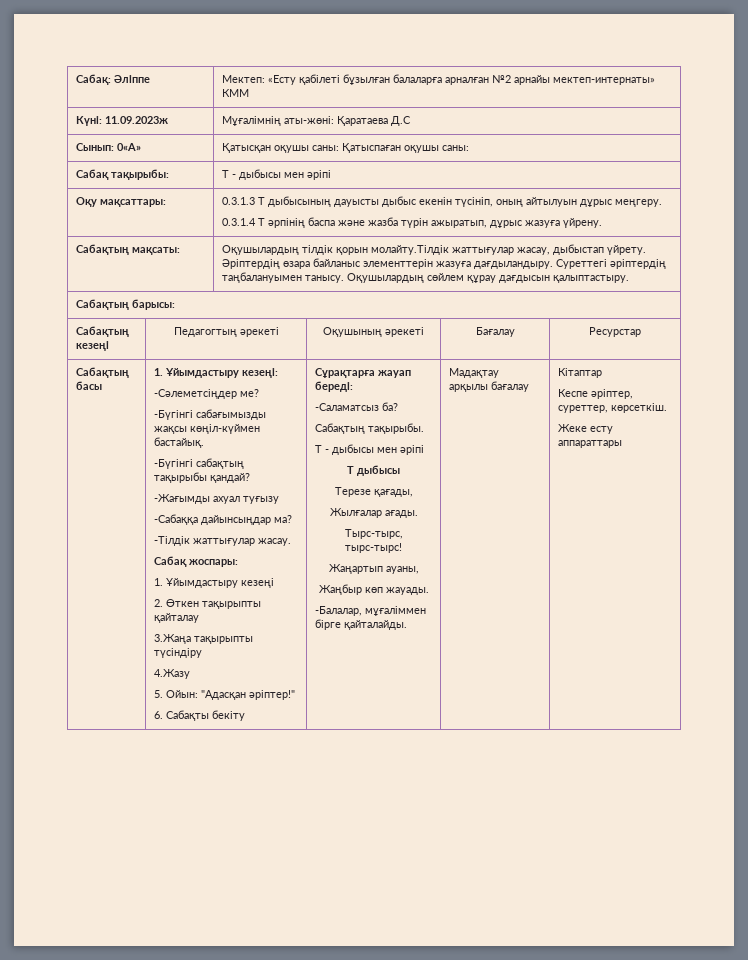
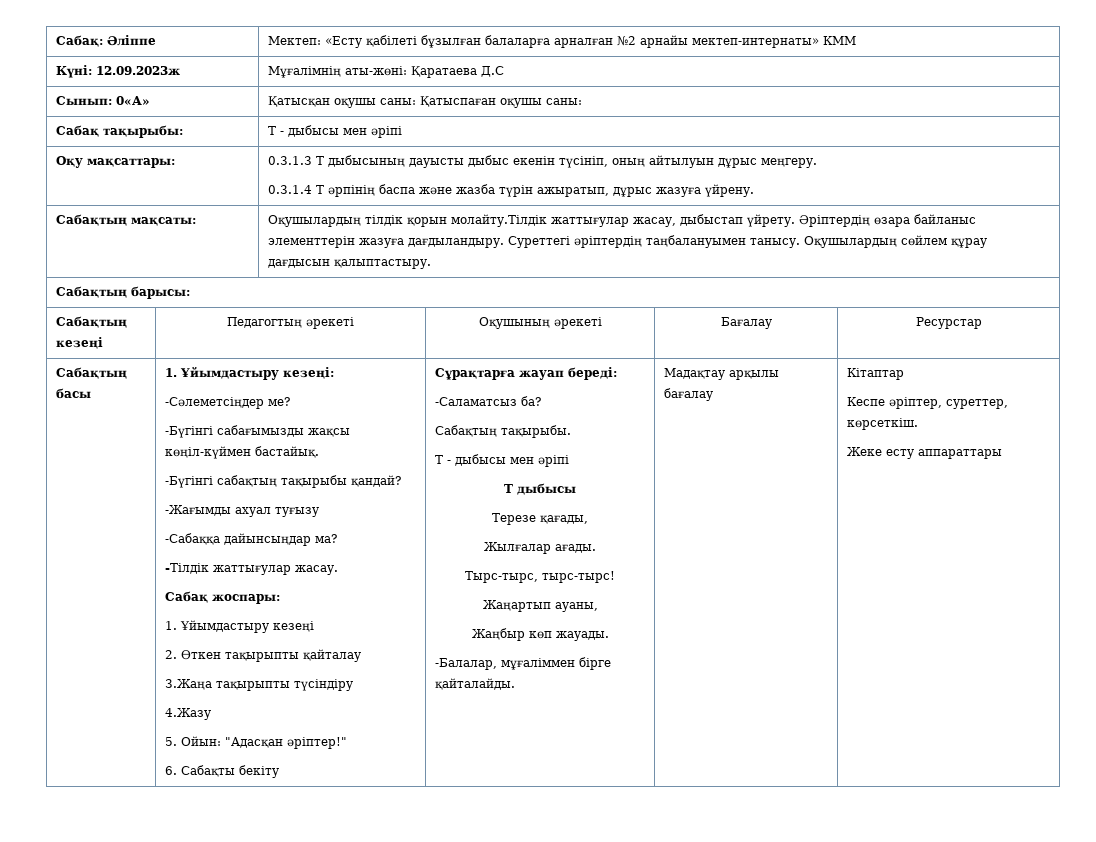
[105,116,169,124] 11.09.2023ж -> [95,66,180,75] 12.09.2023ж

